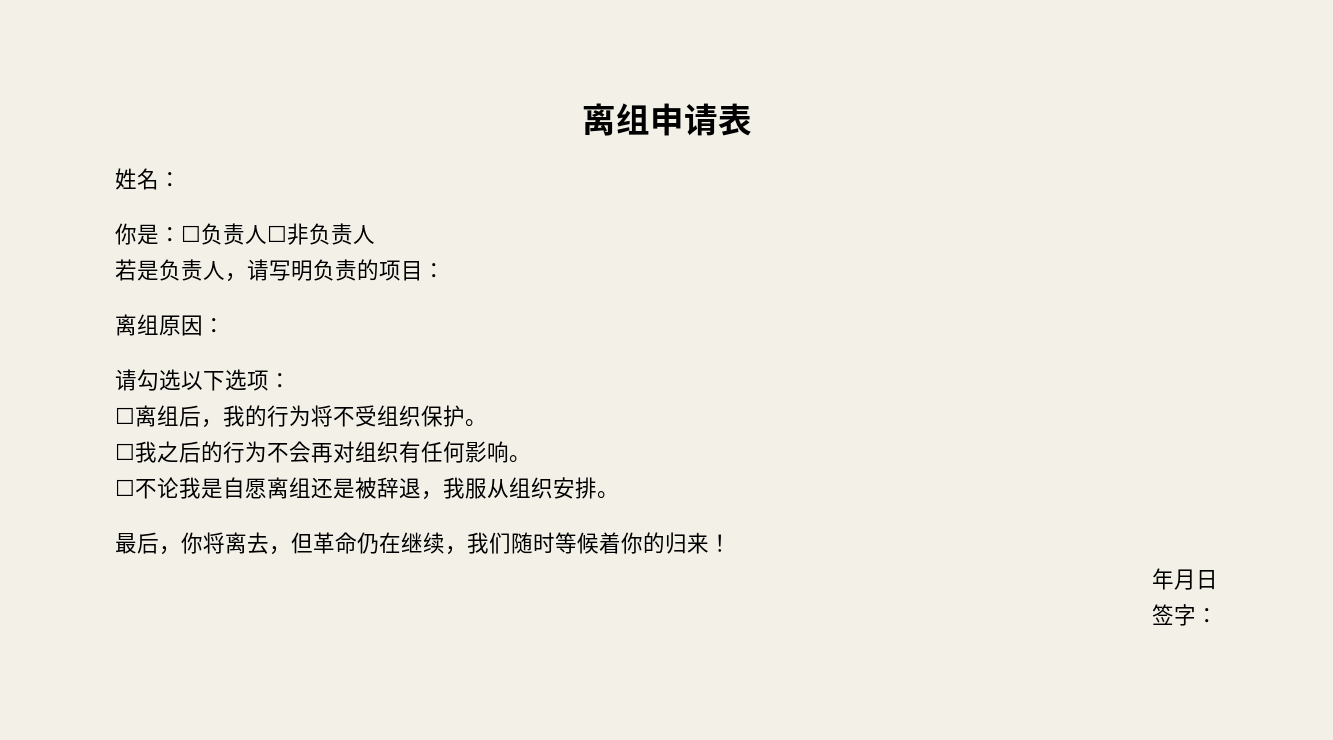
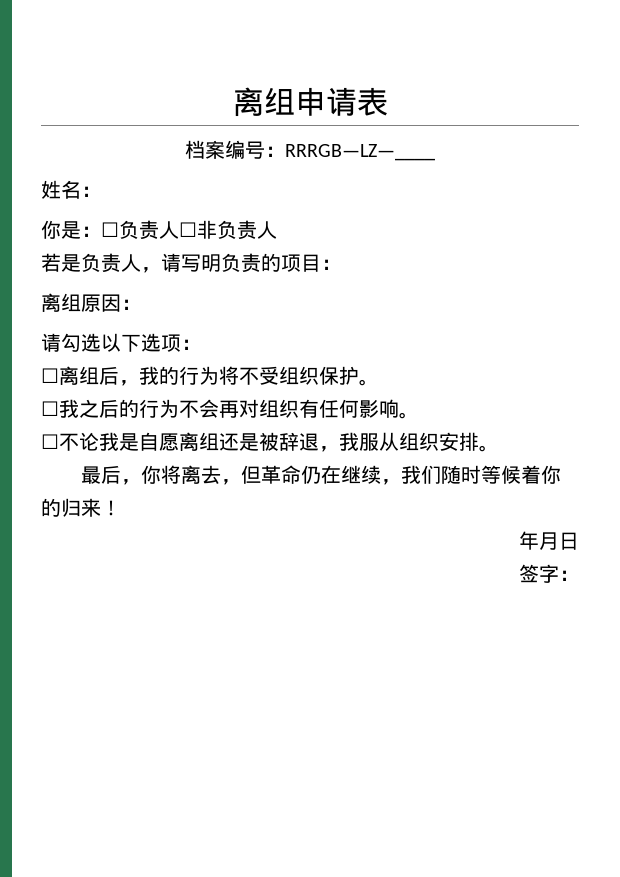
(752, 119) none -> [185,140,435,161] // 档案编号：RRRGB—LZ—____

